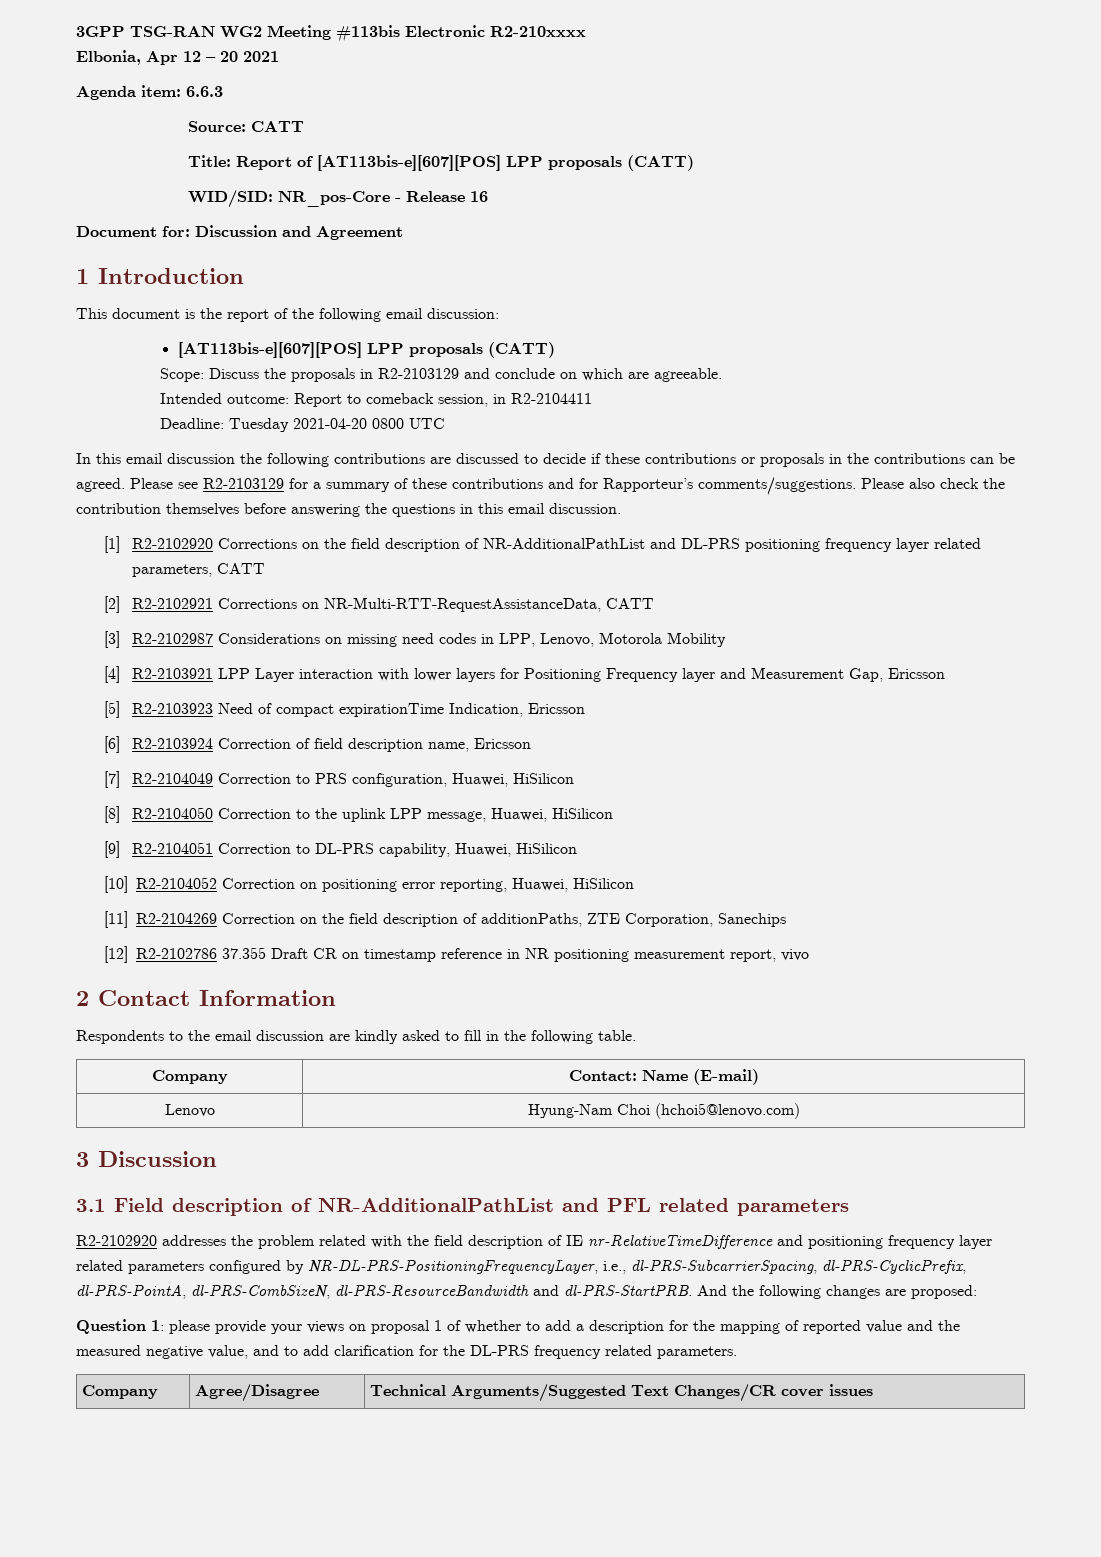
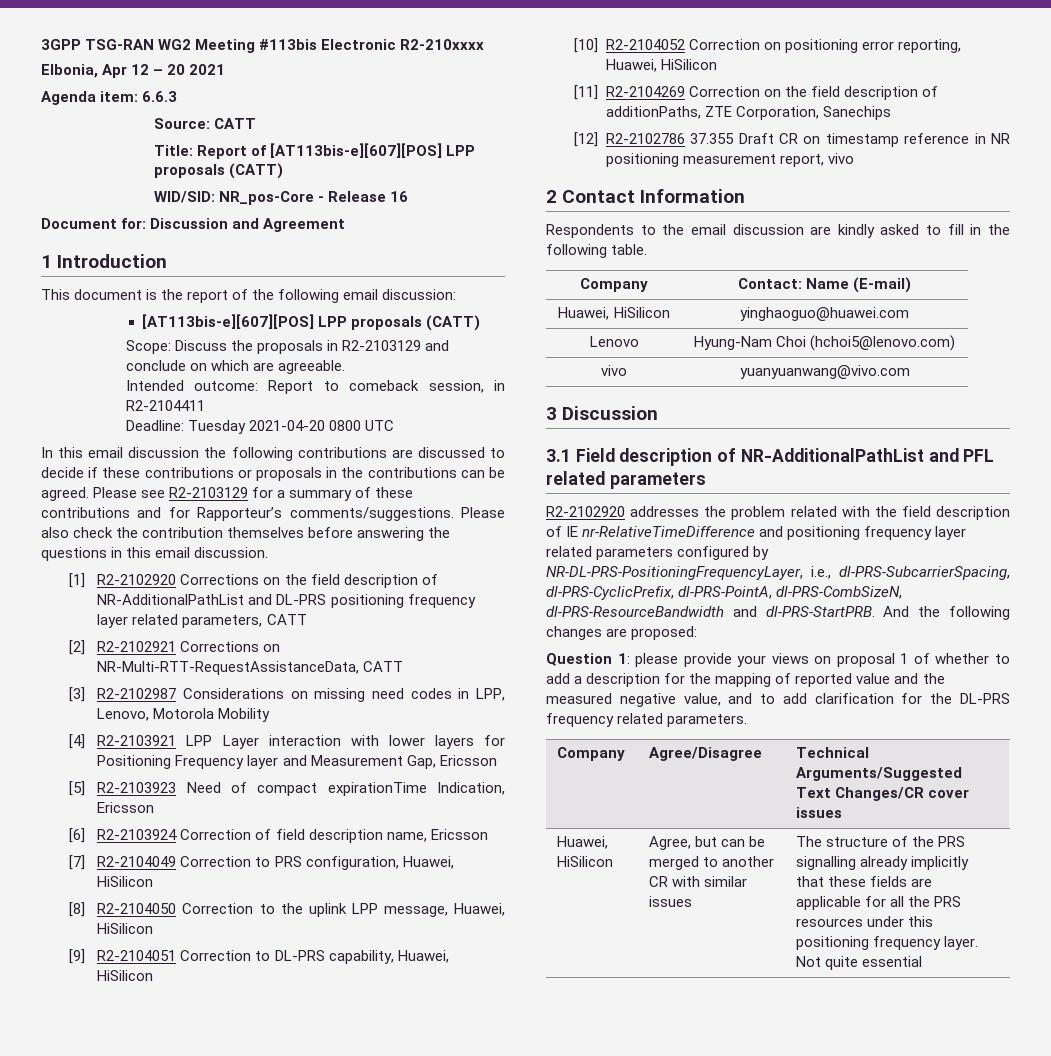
(759, 1077) none -> [558,307,670,320] [740,307,909,321] // Huawei, HiSilicon | yinghaoguo@huawei.com
(800, 1111) none -> [601,365,627,376] [739,365,910,379] // vivo | yuanyuanwang@vivo.com
(874, 1390) none -> [557,836,609,849] [557,856,614,867] [649,836,766,850] [649,856,775,870] [649,876,748,887] [649,896,693,907] [796,836,966,847] [796,856,970,870] [796,876,933,887] [796,896,962,910] [796,916,934,927] [796,936,979,950] [796,956,923,970] // Huawei, HiSilicon | Agree, but can be merged to another CR with similar issues | The structure of the PRS signalling already implicitly that these fields are applicable for all the PRS resources under this positioning frequency layer. Not quite essential

